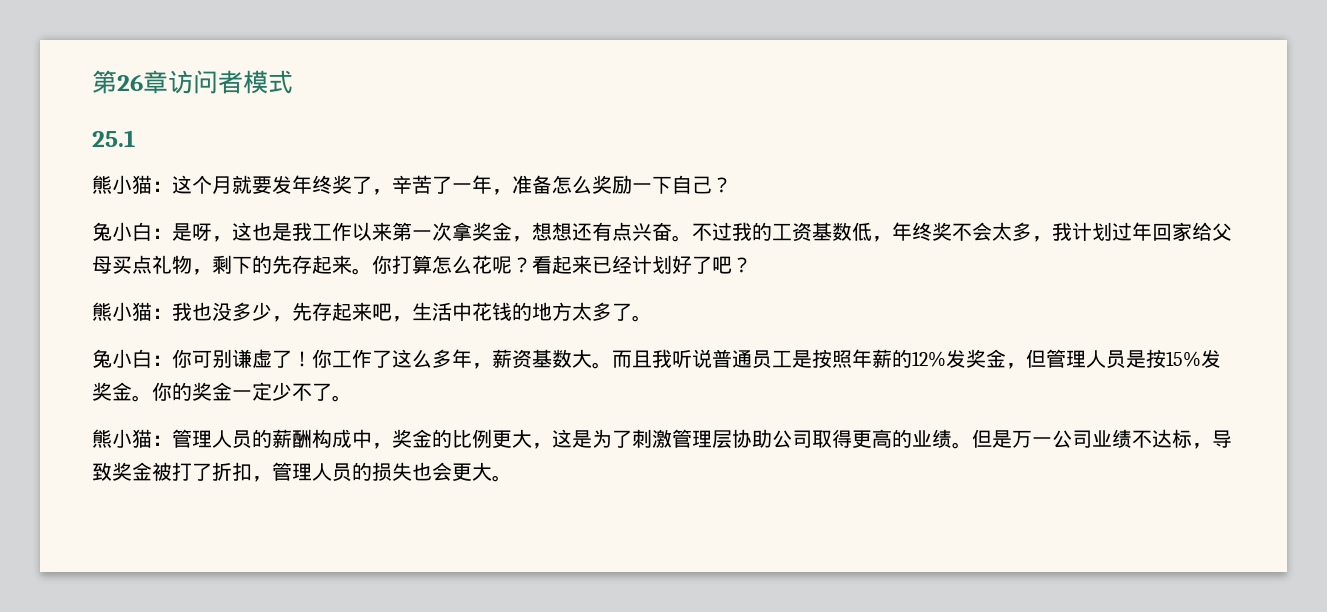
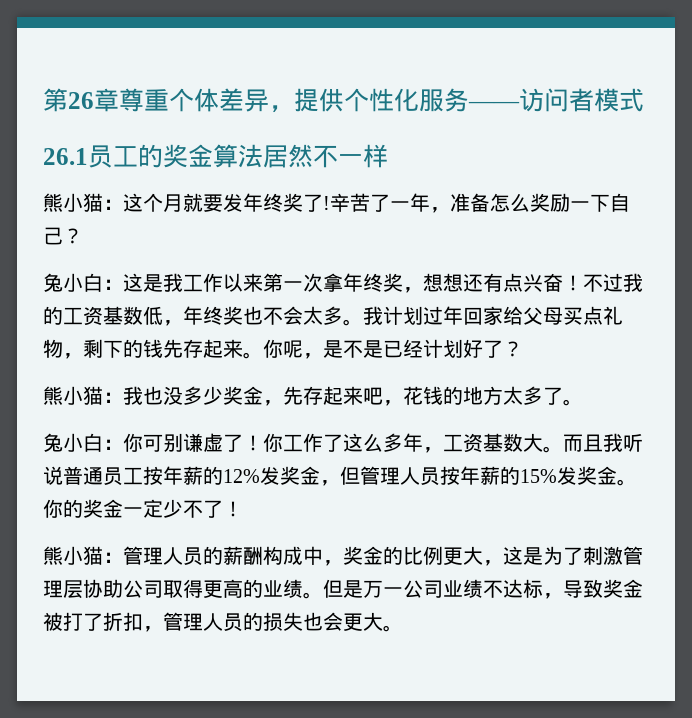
[168,70,293,94] [92,130,135,147] 访问者模式 // 25.1 -> [119,88,644,113] [43,144,388,168] 尊重个体差异，提供个性化服务——访问者模式 // 26.1员工的奖金算法居然不一样
[372,189,392,195] ， -> [323,196,330,210] !
[172,222,272,242] 是呀，这也 -> [123,273,143,292] 这
[472,222,512,241] 奖金 -> [343,273,403,292] 年终奖
[672,235,692,242] 。 -> [563,275,583,291] ！
(952, 231) none -> [243,306,263,325] 也
[1032,236,1052,242] ， -> [343,319,363,326] 。
(272, 264) none -> [143,339,163,358] 钱
[392,255,592,274] 打算怎么花呢？看起来 -> [283,340,383,359] 呢，是不是
[712,256,732,274] 吧 -> (503, 349) none
(272, 311) none -> [223,386,263,405] 奖金
[412,302,472,321] 生活中 -> (403, 403) none
[492,349,512,368] 薪 -> [443,434,463,452] 工
[792,349,852,368] 是按照 -> [143,466,163,485] 按
[1126,349,1166,368] 是按 -> [440,466,520,485] 按年薪的
[332,395,352,402] 。 -> [223,501,243,517] ！

